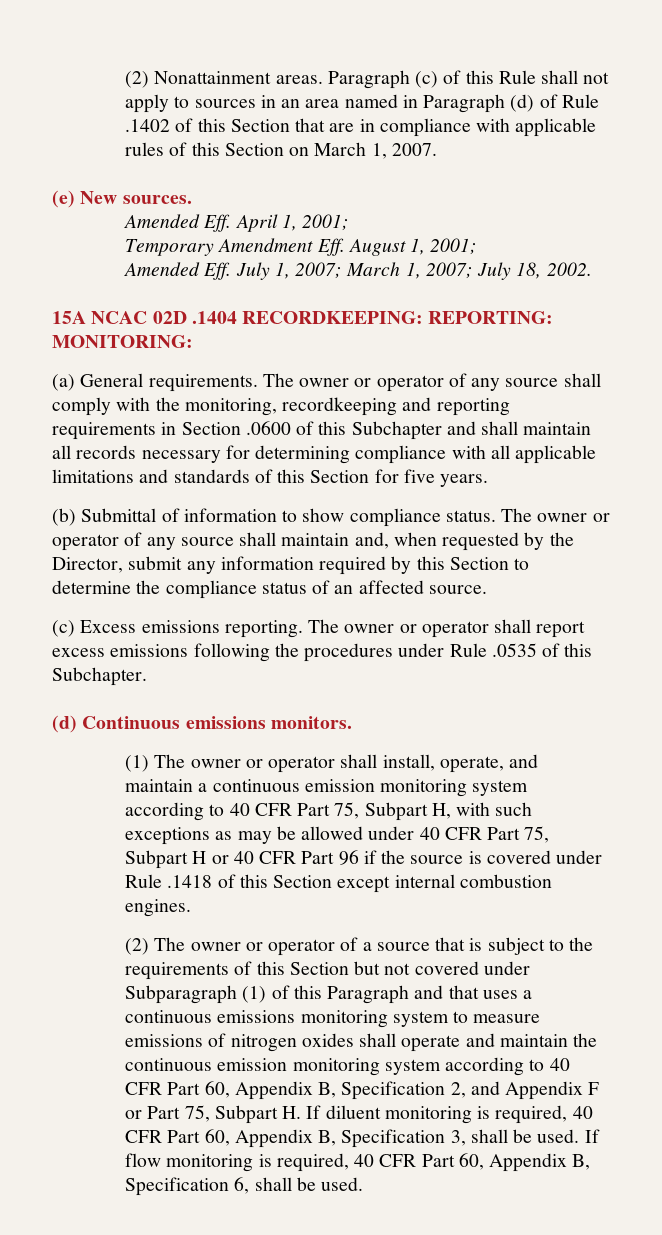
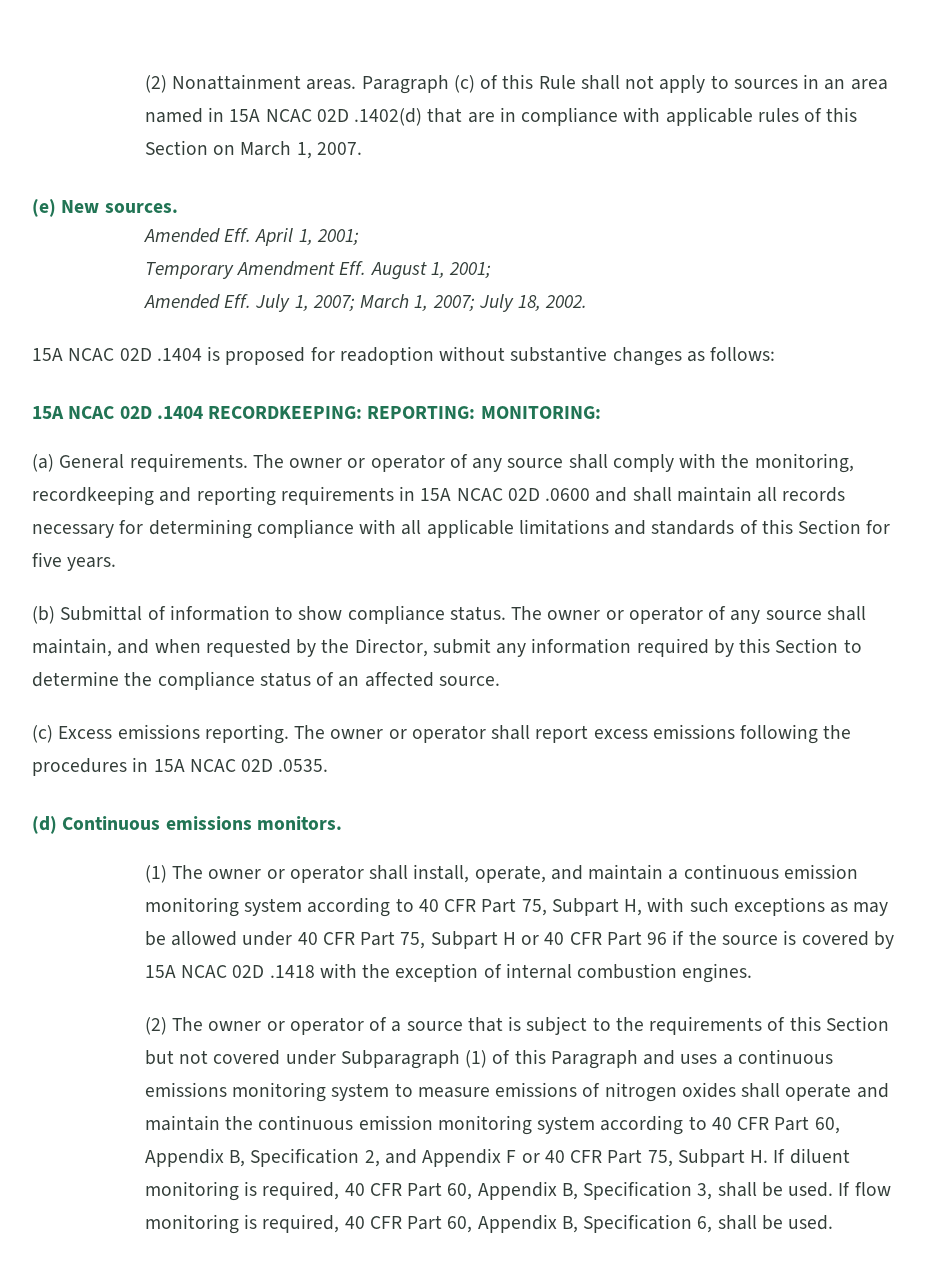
[423,94,599,113] [124,118,290,132] Paragraph (d) of Rule .1402 of this Section -> [229,108,423,126] 15A NCAC 02D .1402(d)
(592, 269) none -> [32,346,776,366] // 15A NCAC 02D .1404 is proposed for readoption without substantive changes as follows:
[181,421,442,440] Section .0600 of this Subchapter -> [420,488,591,501] 15A NCAC 02D .0600
[281,532,389,549] maintain and, -> [32,638,150,657] maintain, and
[398,643,593,657] [52,667,147,686] under Rule .0535 of this Subchapter. -> [132,757,329,772] in 15A NCAC 02D .0535.
[556,850,603,864] [124,874,391,893] under Rule .1418 of this Section except -> [873,931,894,949] [144,963,502,982] by 15A NCAC 02D .1418 with the exception of
[448,985,479,999] that -> (676, 1057) none
(142, 1114) none -> [544,1150,603,1163] 40 CFR

